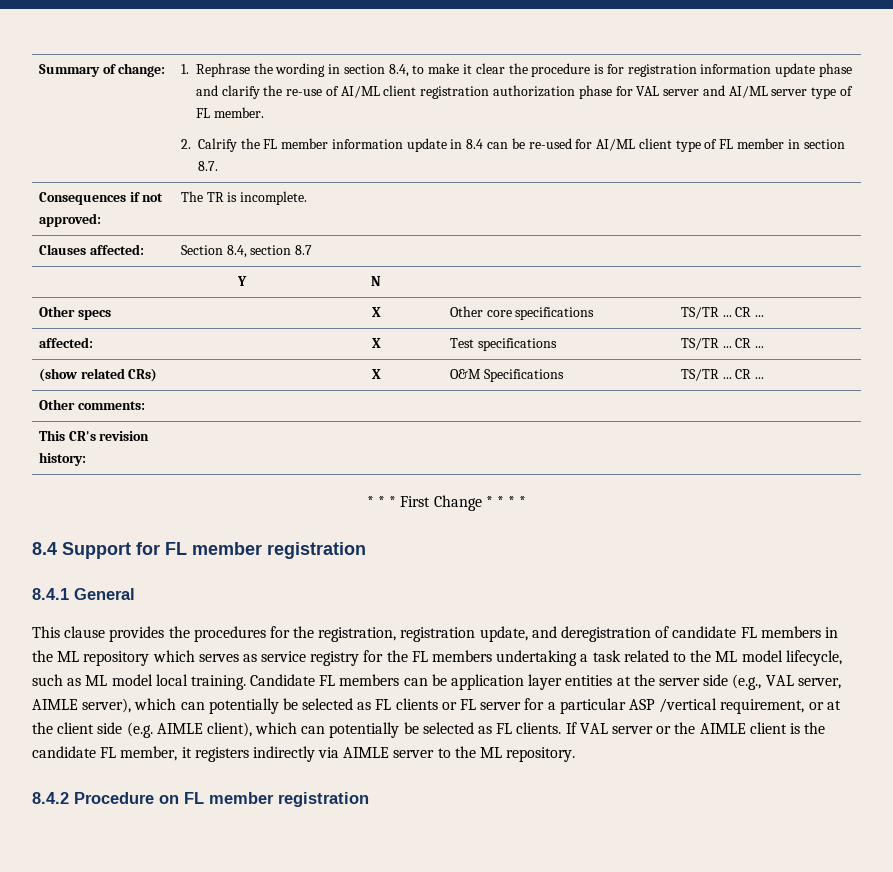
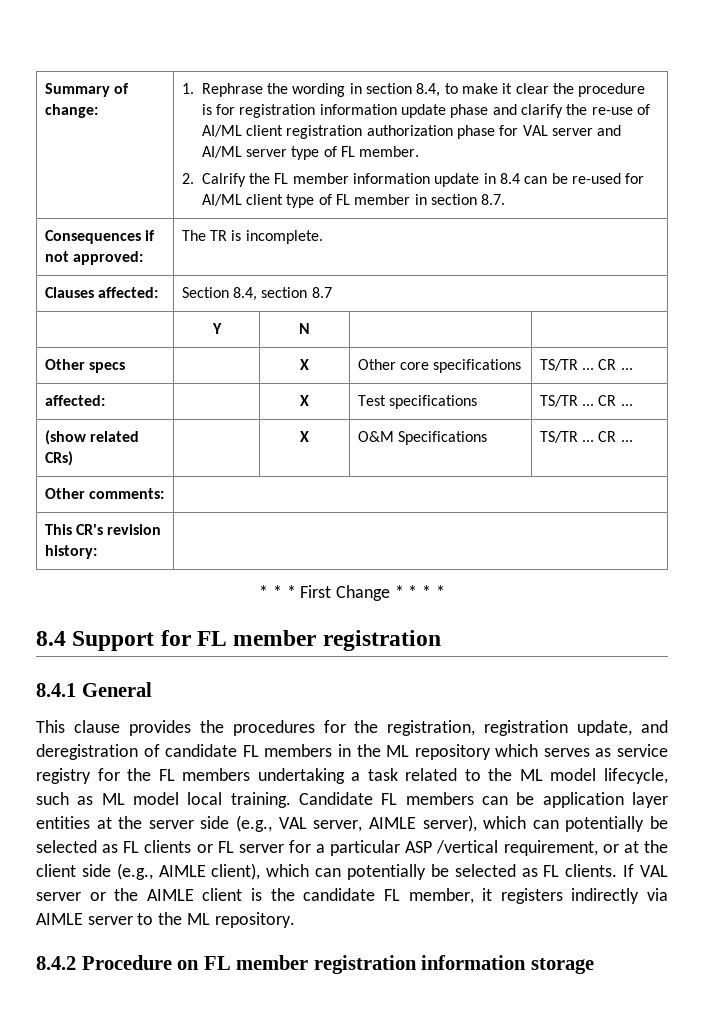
[126,722,153,738] (e.g. -> [116,863,153,880] (e.g.,
(369, 799) none -> [421,955,594,974] information storage

